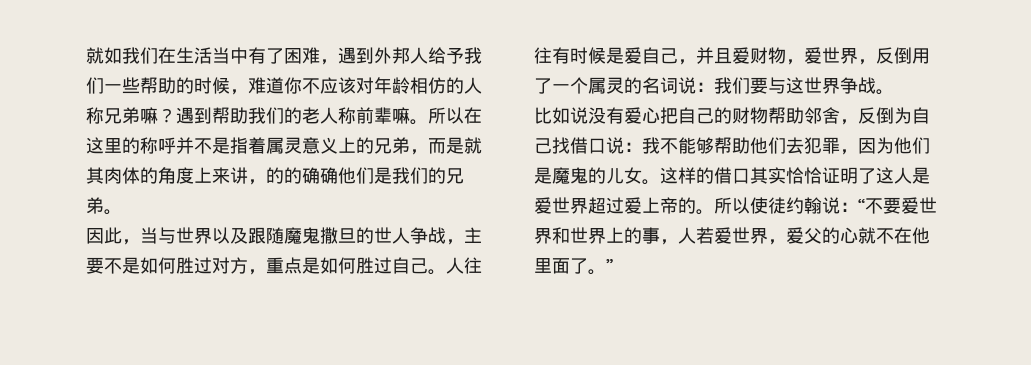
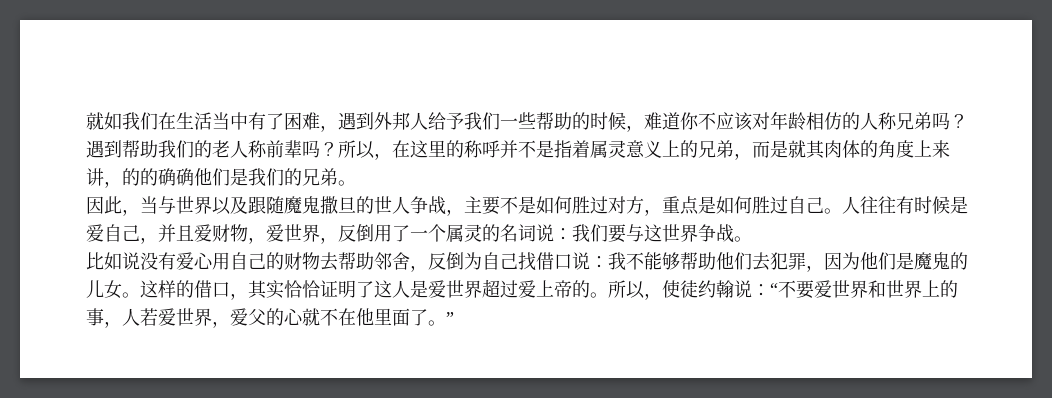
[140,107,158,124] 嘛 -> [932,112,950,130] 吗
[392,107,464,125] 嘛。所以 -> [302,140,392,160] 吗？所以，
[660,107,678,124] 把 -> [212,252,230,270] 用
(768, 115) none -> [320,252,338,271] 去
(750, 176) none -> [230,293,248,300] ，
(750, 205) none -> [644,293,662,300] ，

